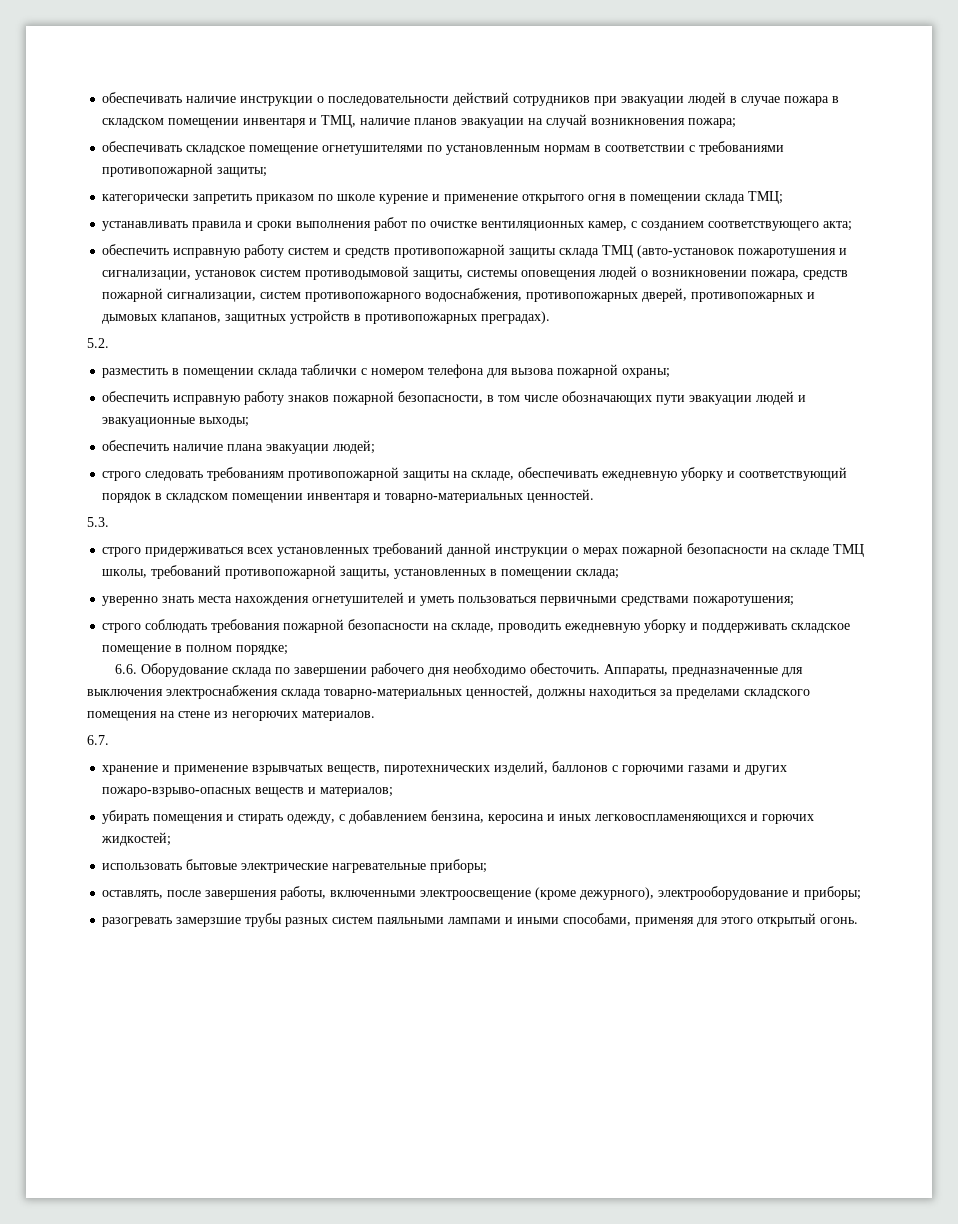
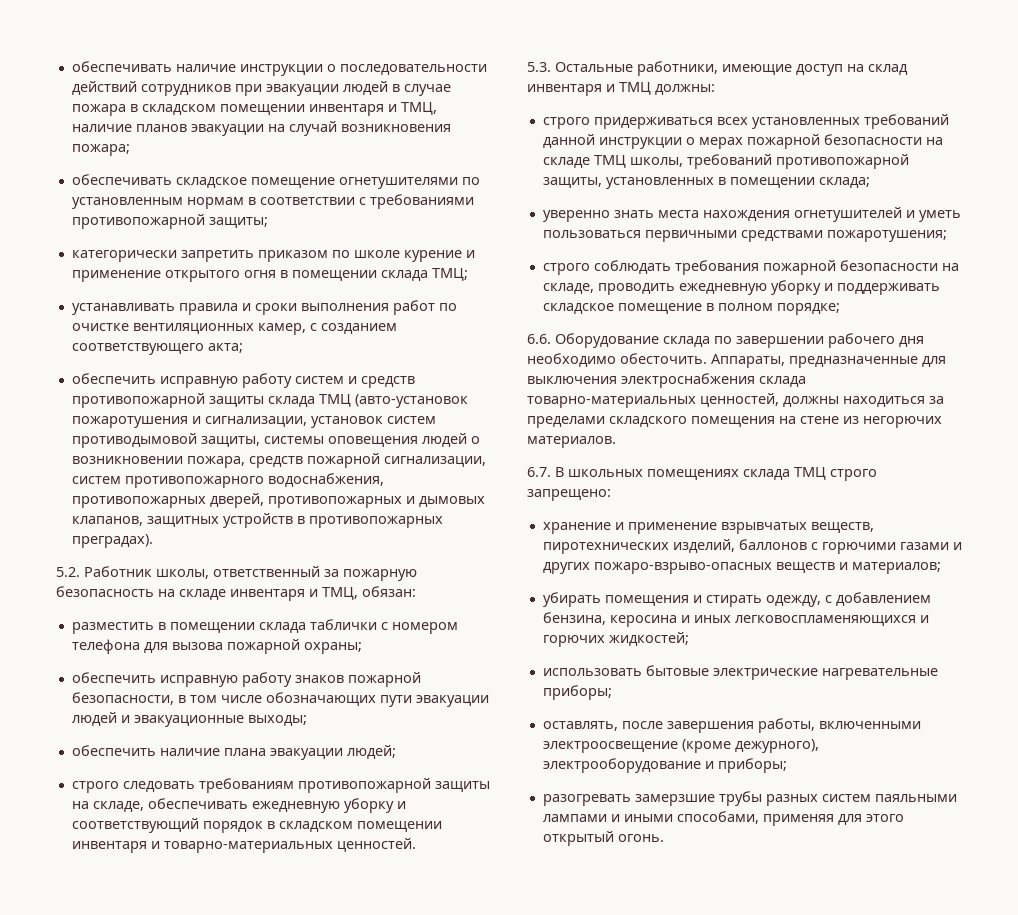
(109, 343) none -> [84,566,417,581] [56,586,416,601] Работник школы, ответственный за пожарную безопасность на складе инвентаря и ТМЦ, обязан:
(109, 522) none -> [555,61,908,76] [527,82,715,96] Остальные работники, имеющие доступ на склад инвентаря и ТМЦ должны:
(109, 740) none -> [555,467,877,481] [527,489,611,501] В школьных помещениях склада ТМЦ строго запрещено:

